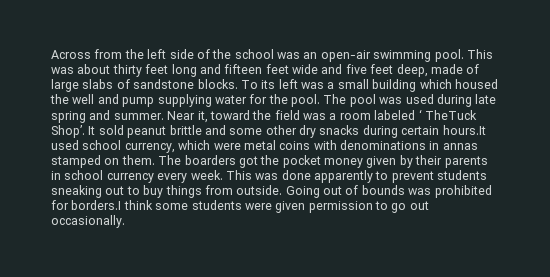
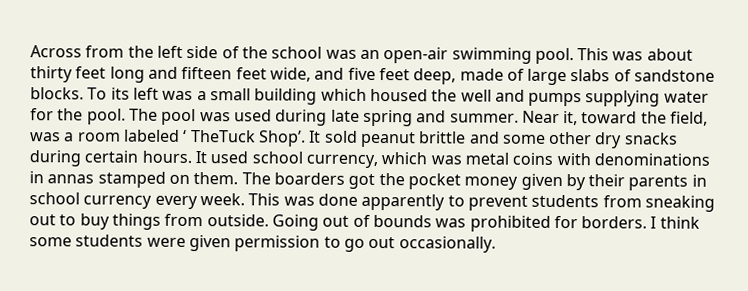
[292,64,318,74] wide -> [269,67,311,82] wide,
[122,97,155,107] pump -> [528,92,583,107] pumps
[274,110,300,120] field -> [670,111,709,126] field,
[442,125,486,135] hours.It -> [141,150,207,164] hours. It
[213,143,241,150] were -> [430,155,462,165] was
(488, 175) none -> [602,195,642,208] from
[71,200,122,210] borders.I -> [581,216,657,229] borders. I

